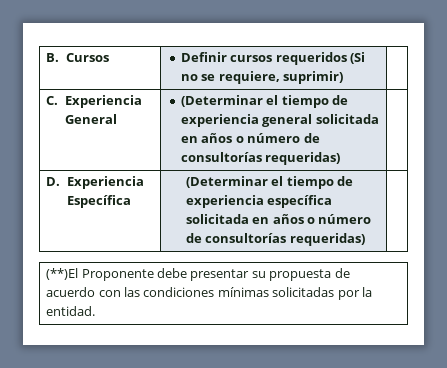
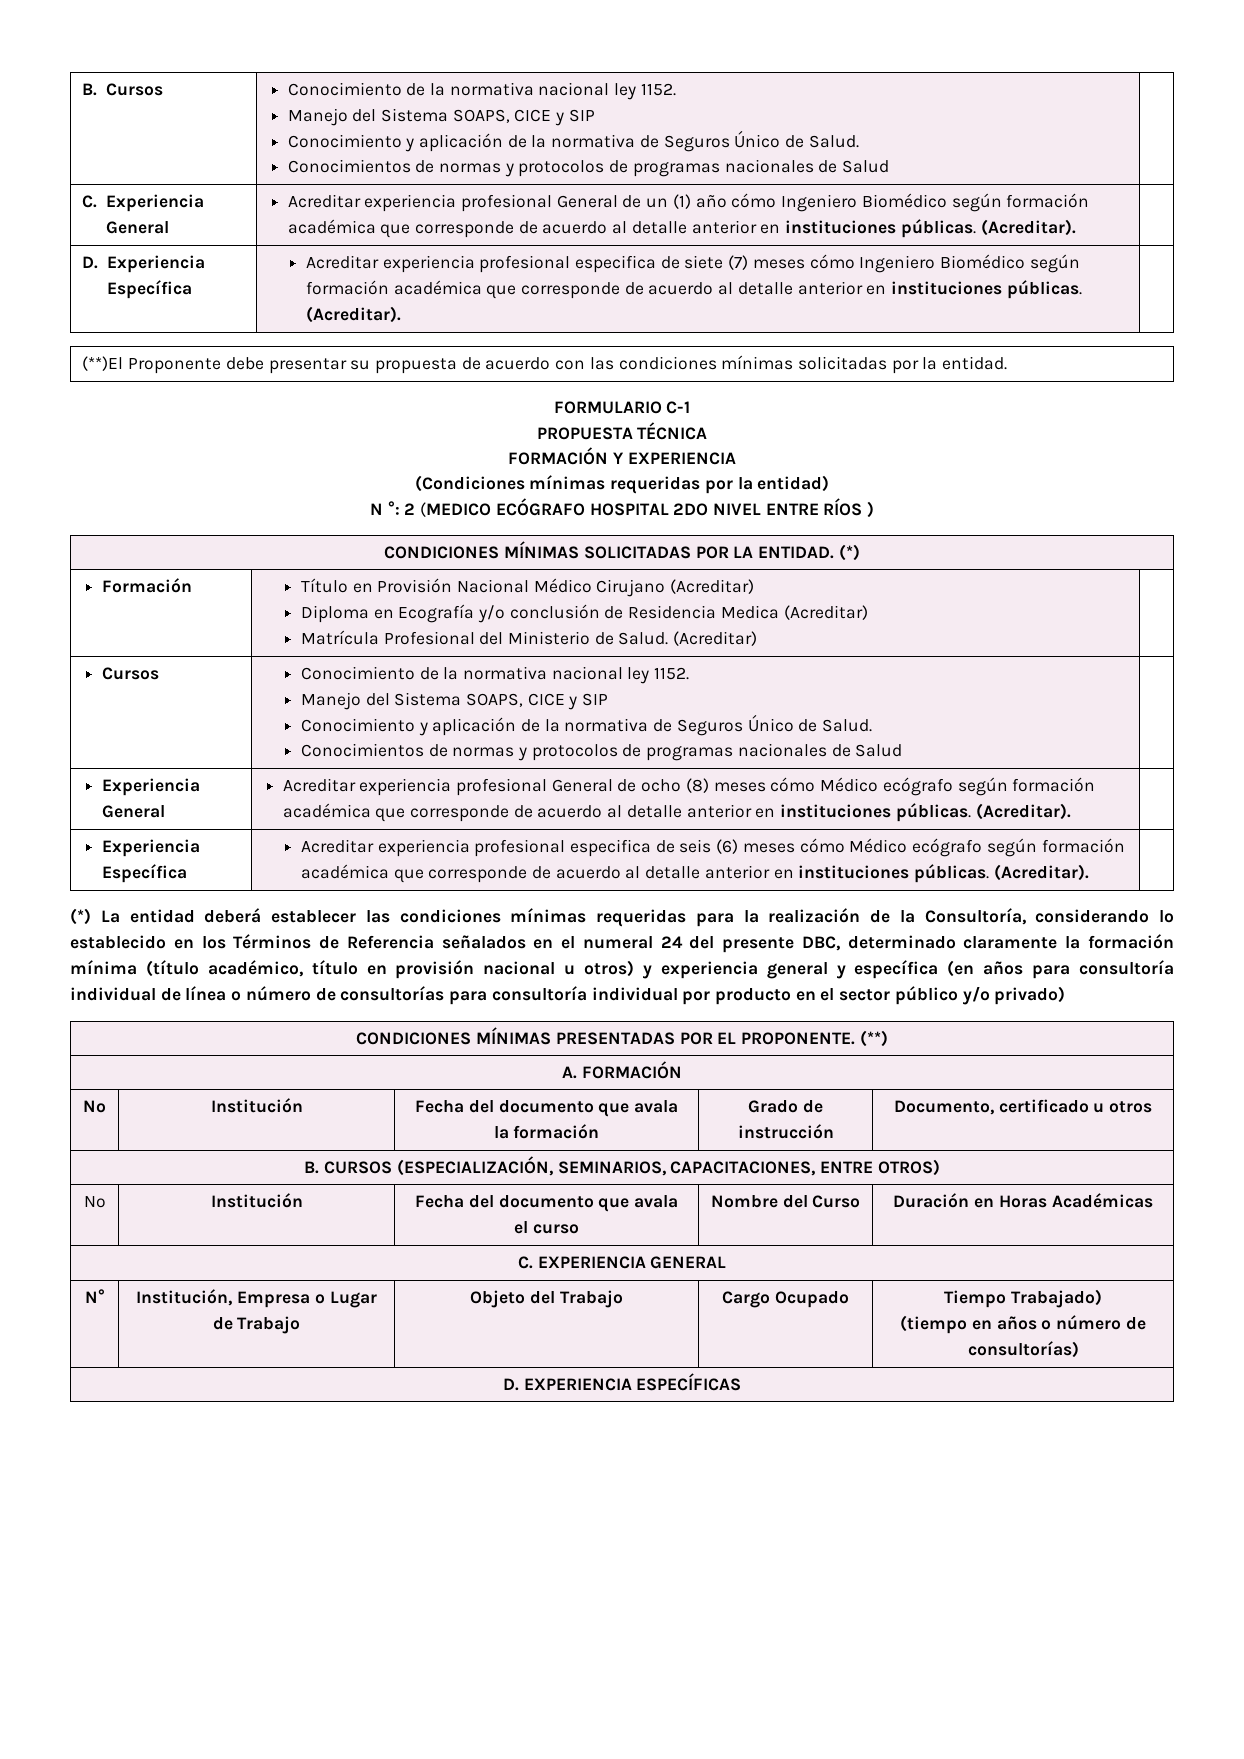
[181,52,366,65] [181,71,344,84] [46,95,142,108] [64,114,117,124] [181,95,349,108] [181,114,379,127] [181,133,320,143] [181,152,341,165] [46,176,144,189] [66,195,131,208] [185,176,354,189] [185,195,333,208] [185,214,372,224] [185,233,365,246] Definir cursos requeridos (Si no se requiere, suprimir) | // C. Experiencia General | (Determinar el tiempo de experiencia general solicitada en años o número de consultorías requeridas) | // D. Experiencia Específica | (Determinar el tiempo de experiencia específica solicitada en años o número de consultorías requeridas) -> [287,82,676,100] [287,108,595,126] [287,130,859,152] [287,159,890,177] [82,194,205,212] [106,221,170,234] [287,193,1090,212] [287,219,1076,238] [82,255,206,273] [107,280,193,299] [305,254,1080,273] [305,280,1082,299] [305,306,401,323] Conocimiento de la normativa nacional ley 1152. // Manejo del Sistema SOAPS, CICE y SIP // Conocimiento y aplicación de la normativa de Seguros Único de Salud. // Conocimientos de normas y protocolos de programas nacionales de Salud | // C. Experiencia General | Acreditar experiencia profesional General de un (1) año cómo Ingeniero Biomédico según formación académica que corresponde de acuerdo al detalle anterior en instituciones públicas. (Acreditar). | // D. Experiencia Específica | Acreditar experiencia profesional especifica de siete (7) meses cómo Ingeniero Biomédico según formación académica que corresponde de acuerdo al detalle anterior en instituciones públicas. (Acreditar).
(96, 311) none -> [553,401,691,414] [536,422,708,440] [508,447,736,465] [414,475,830,494] [369,498,875,518] [384,541,860,561] [101,578,192,593] [300,578,755,597] [300,604,868,623] [300,630,758,646] [101,667,159,680] [300,666,690,684] [300,692,609,710] [300,714,873,736] [300,743,903,761] [101,778,200,796] [101,805,165,818] [282,777,1096,796] [282,803,1071,822] [101,839,200,857] [101,864,187,883] [300,838,1125,857] [300,864,1089,883] [70,908,1174,927] [70,934,1174,953] [70,960,1174,979] [70,986,1066,1005] [356,1027,888,1047] [562,1061,682,1079] [83,1100,106,1113] [210,1098,303,1113] [415,1100,678,1117] [493,1124,600,1139] [748,1100,823,1113] [737,1124,834,1139] [893,1099,1153,1115] [304,1156,940,1176] [83,1196,106,1208] [210,1193,303,1208] [415,1195,678,1212] [514,1221,579,1234] [710,1195,861,1208] [893,1193,1153,1208] [517,1256,727,1269] [84,1289,105,1303] [136,1289,377,1308] [212,1316,301,1334] [470,1290,623,1308] [722,1291,849,1308] [944,1289,1102,1308] [900,1315,1146,1334] [967,1341,1079,1358] [502,1373,742,1391] // FORMULARIO C-1 // PROPUESTA TÉCNICA // FORMACIÓN Y EXPERIENCIA // (Condiciones mínimas requeridas por la entidad) // N °: 2 (MEDICO ECÓGRAFO HOSPITAL 2DO NIVEL ENTRE RÍOS ) // CONDICIONES MÍNIMAS SOLICITADAS POR LA ENTIDAD. (*) // Formación | Título en Provisión Nacional Médico Cirujano (Acreditar) // Diploma en Ecografía y/o conclusión de Residencia Medica (Acreditar) // Matrícula Profesional del Ministerio de Salud. (Acreditar) | // Cursos | Conocimiento de la normativa nacional ley 1152. // Manejo del Sistema SOAPS, CICE y SIP // Conocimiento y aplicación de la normativa de Seguros Único de Salud. // Conocimientos de normas y protocolos de programas nacionales de Salud | // Experiencia General | Acreditar experiencia profesional General de ocho (8) meses cómo Médico ecógrafo según formación académica que corresponde de acuerdo al detalle anterior en instituciones públicas. (Acreditar). | // Experiencia Específica | Acreditar experiencia profesional especifica de seis (6) meses cómo Médico ecógrafo según formación académica que corresponde de acuerdo al detalle anterior en instituciones públicas. (Acreditar). | // (*) La entidad deberá establecer las condiciones mínimas requeridas para la realización de la Consultoría, considerando lo establecido en los Términos de Referencia señalados en el numeral 24 del presente DBC, determinado claramente la formación mínima (título académico, título en provisión nacional u otros) y experiencia general y específica (en años para consultoría individual de línea o número de consultorías para consultoría individual por producto en el sector público y/o privado) // CONDICIONES MÍNIMAS PRESENTADAS POR EL PROPONENTE. (**) // A. FORMACIÓN // Nº | Institución | Fecha del documento que avala la formación | Grado de instrucción | Documento, certificado u otros // B. CURSOS (ESPECIALIZACIÓN, SEMINARIOS, CAPACITACIONES, ENTRE OTROS) // Nº | Institución | Fecha del documento que avala el curso | Nombre del Curso | Duración en Horas Académicas // C. EXPERIENCIA GENERAL // N° | Institución, Empresa o Lugar de Trabajo | Objeto del Trabajo | Cargo Ocupado | Tiempo Trabajado) // (tiempo en años o número de consultorías) // D. EXPERIENCIA ESPECÍFICAS

